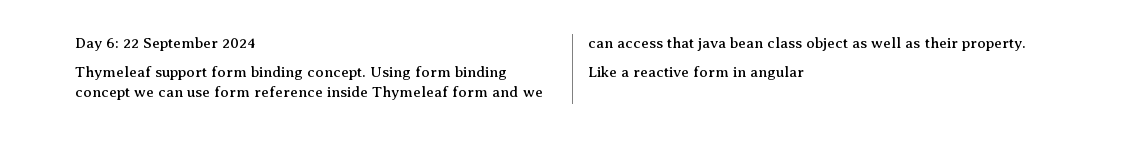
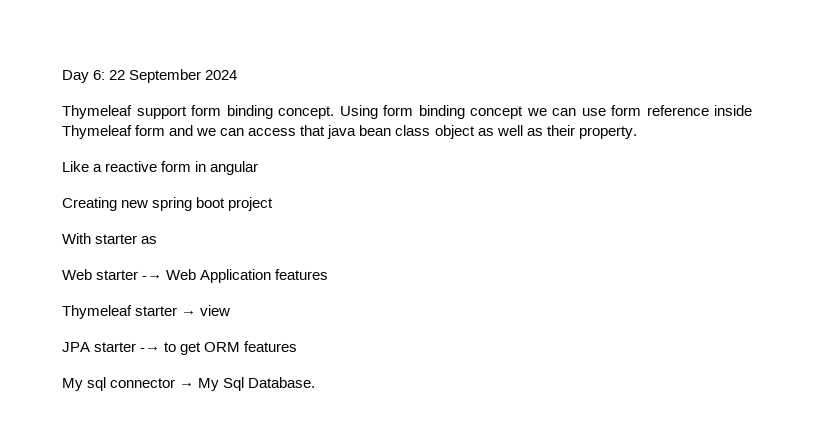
(805, 73) none -> [62,197,274,211] [62,233,158,244] [62,269,329,283] [62,305,231,319] [62,341,298,355] [62,377,316,391] // Creating new spring boot project // With starter as // Web starter -→ Web Application features // Thymeleaf starter → view // JPA starter -→ to get ORM features // My sql connector → My Sql Database.

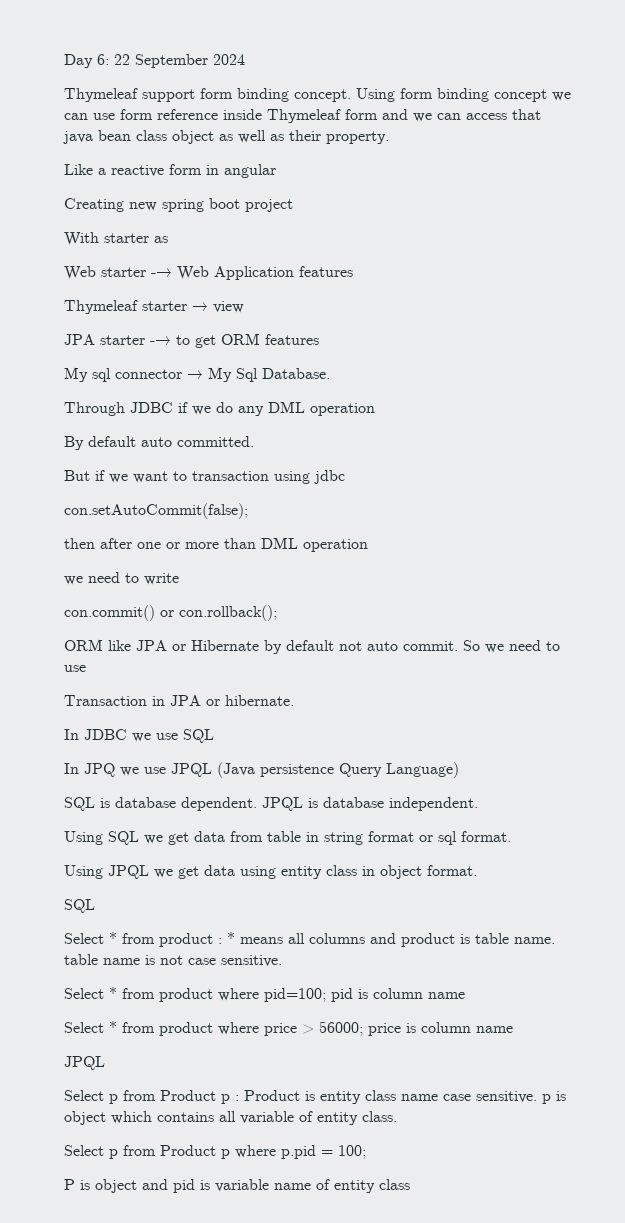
(316, 382) none -> [64,401,375,416] [64,436,254,450] [64,470,345,484] [64,503,248,519] [64,537,368,552] [64,572,179,585] [64,605,277,621] [64,639,560,654] [64,665,86,672] [64,695,294,706] [64,729,214,743] [64,762,459,778] [64,797,478,811] [64,831,511,845] [64,865,477,879] [64,899,95,913] [64,932,555,947] [64,954,282,967] [64,987,465,1002] [64,1021,513,1036] [64,1056,105,1070] [64,1090,566,1104] [64,1111,397,1125] [64,1145,366,1159] [64,1179,410,1193] // Through JDBC if we do any DML operation // By default auto committed. // But if we want to transaction using jdbc // con.setAutoCommit(false); // then after one or more than DML operation // we need to write // con.commit() or con.rollback(); // ORM like JPA or Hibernate by default not auto commit. So we need to use // Transaction in JPA or hibernate. // In JDBC we use SQL // In JPQ we use JPQL (Java persistence Query Language) // SQL is database dependent. JPQL is database independent. // Using SQL we get data from table in string format or sql format. // Using JPQL we get data using entity class in object format. // SQL // Select * from product : * means all columns and product is table name. table name is not case sensitive. // Select * from product where pid=100; pid is column name // Select * from product where price > 56000; price is column name // JPQL // Select p from Product p : Product is entity class name case sensitive. p is object which contains all variable of entity class. // Select p from Product p where p.pid = 100; // P is object and pid is variable name of entity class

